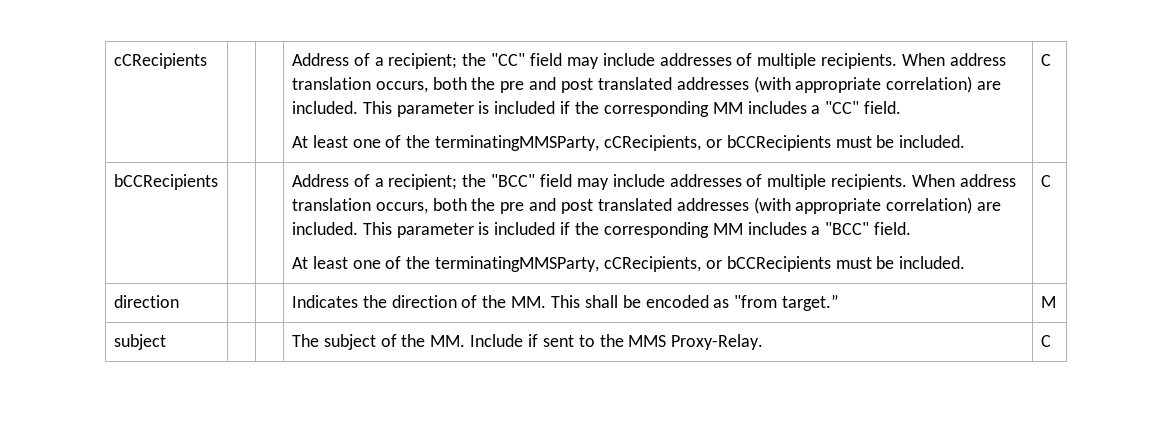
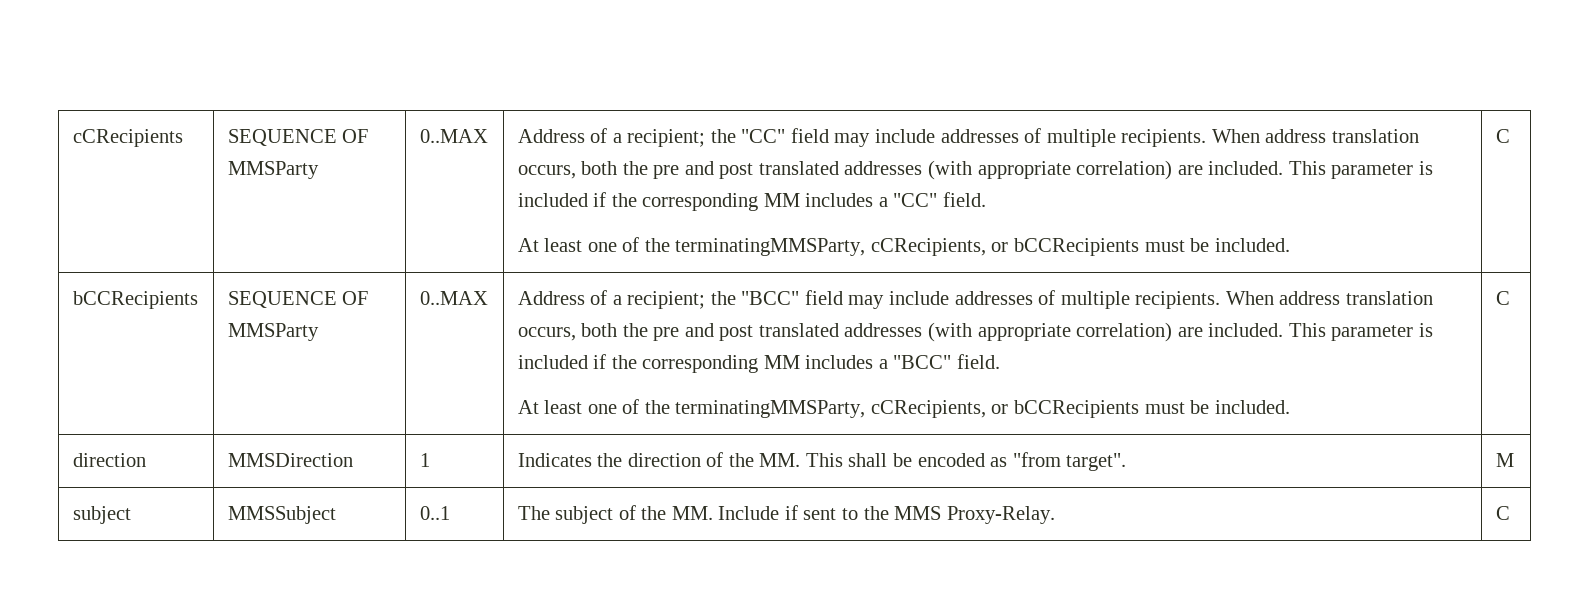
(207, 61) | -> [227,129,369,146] [227,161,319,179] [419,129,488,143] SEQUENCE OF MMSParty | 0..MAX
(218, 182) | -> [227,291,369,308] [227,323,319,341] [419,291,488,305] SEQUENCE OF MMSParty | 0..MAX
(179, 301) | -> [227,453,353,467] [419,453,430,467] MMSDirection | 1
[782,294,840,311] target.” -> [1066,453,1127,471] target".
(166, 342) | -> [227,506,336,524] [419,506,450,520] MMSSubject | 0..1

